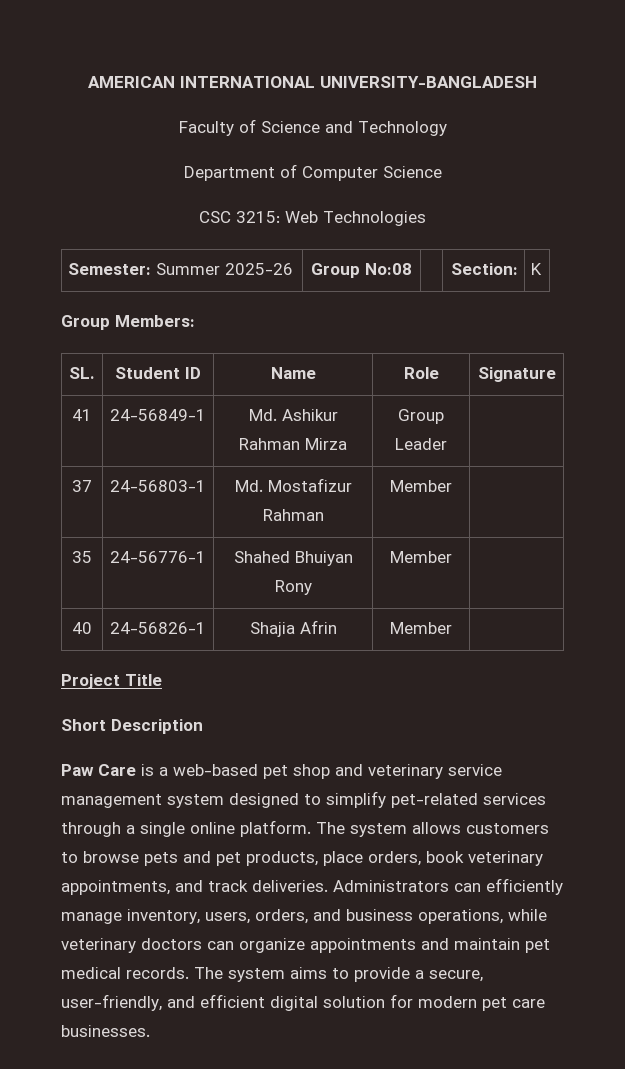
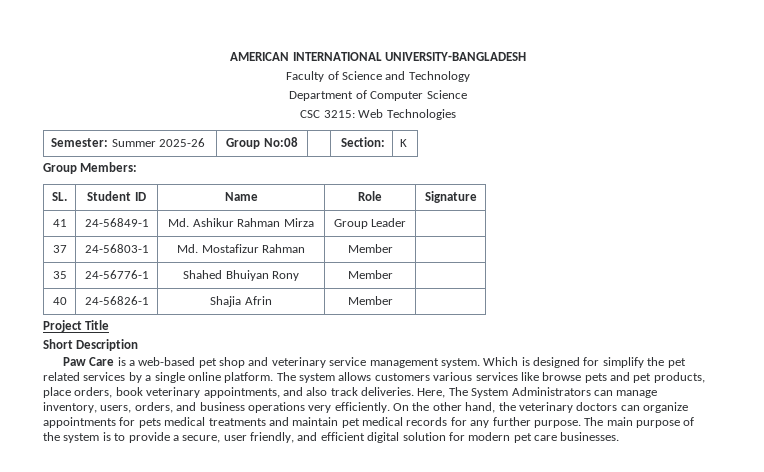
[167,791,546,808] [61,822,121,837] system designed to simplify pet-related services through -> [440,357,686,368] [43,372,142,383] system. Which is designed for simplify the pet related services by
[61,852,78,863] to -> [433,372,539,381] various services like
(203, 886) none -> [306,387,328,396] also
(328, 886) none -> [417,387,509,398] Here, The System
[486,878,563,895] efficiently -> (613, 393) none
[418,909,547,924] operations, while -> [247,402,516,413] operations very efficiently. On the other hand, the
[421,938,550,953] [61,967,327,982] and maintain pet medical records. The system aims -> [119,417,695,428] [43,432,111,443] for pets medical treatments and maintain pet medical records for any further purpose. The main purpose of the system is
[61,994,162,1011] user-friendly, -> [223,432,294,443] user friendly,

